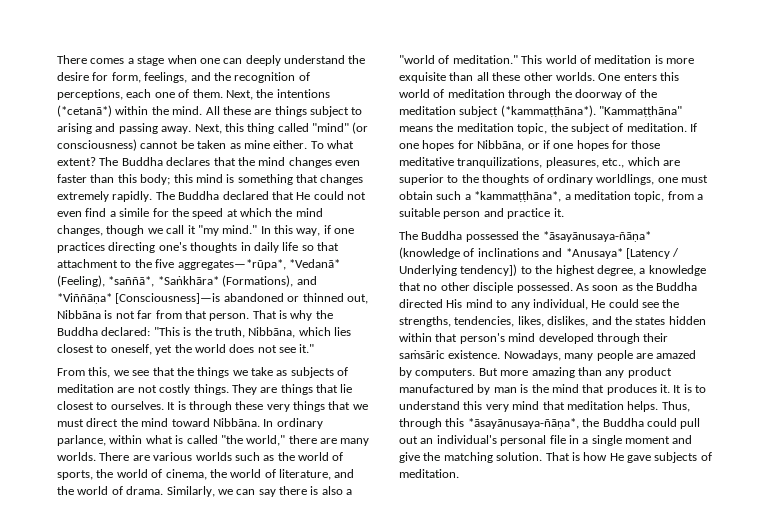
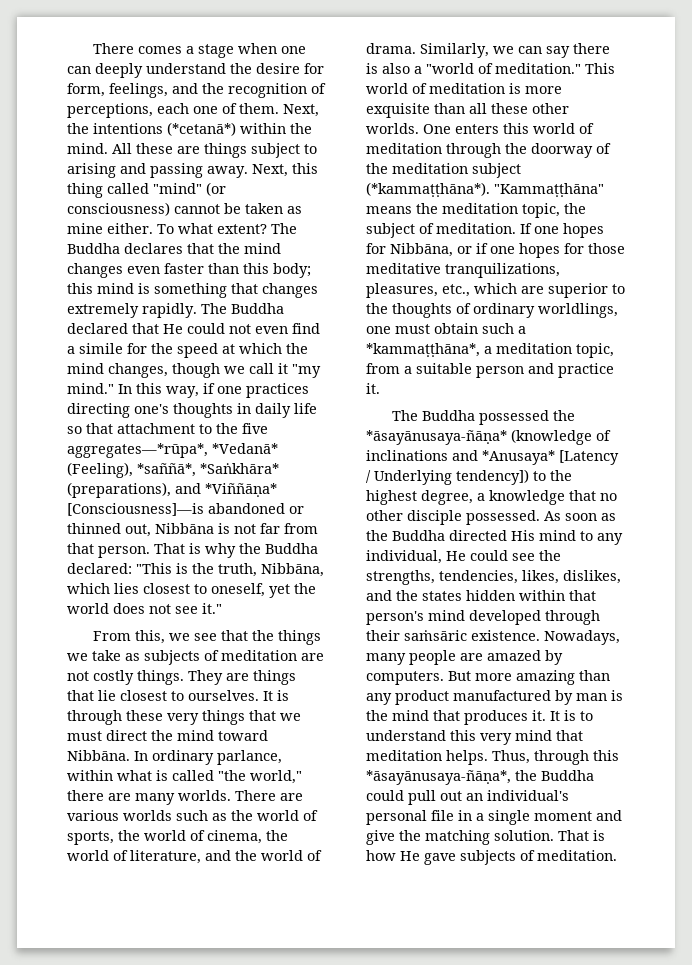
[222,275,294,287] (Formations), -> [67,482,171,498] (preparations),

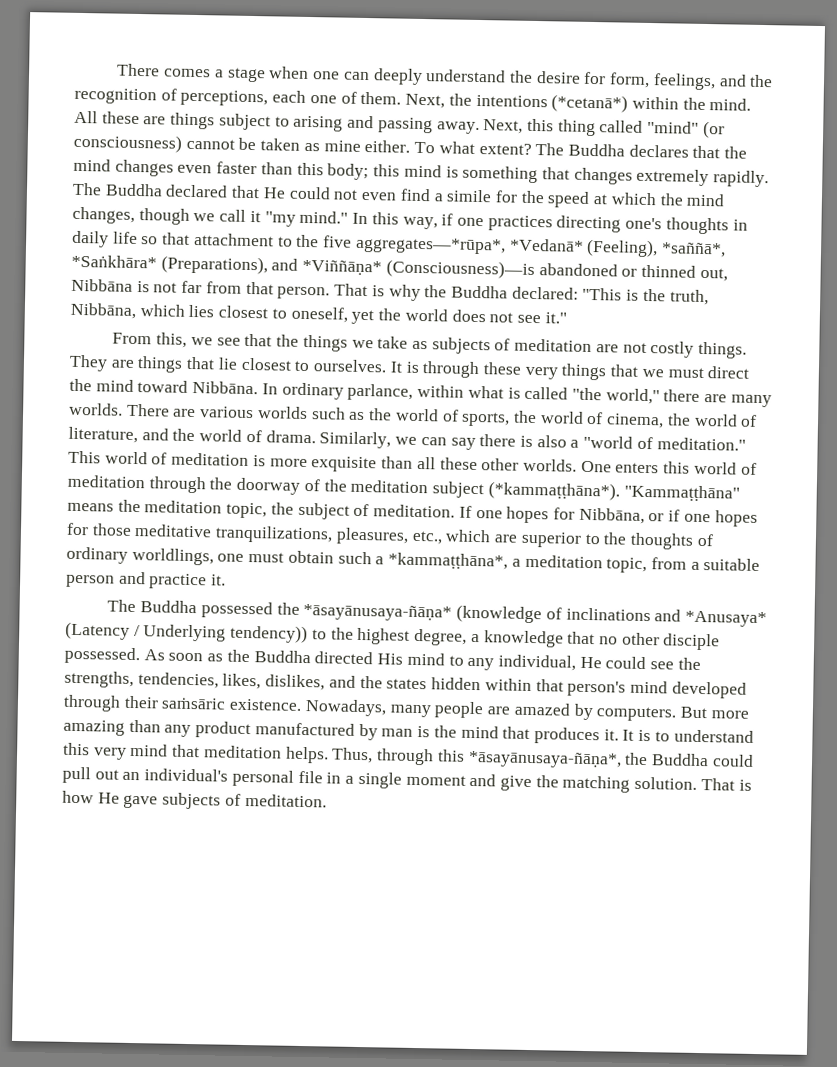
[67,482,171,498] (preparations), -> [160,255,268,275] (Preparations),
[67,503,204,516] [Consciousness]—is -> [385,259,535,280] (Consciousness)—is
[559,450,619,465] [Latency -> [65,621,130,640] (Latency
[456,469,529,485] tendency]) -> [230,624,309,644] tendency))

